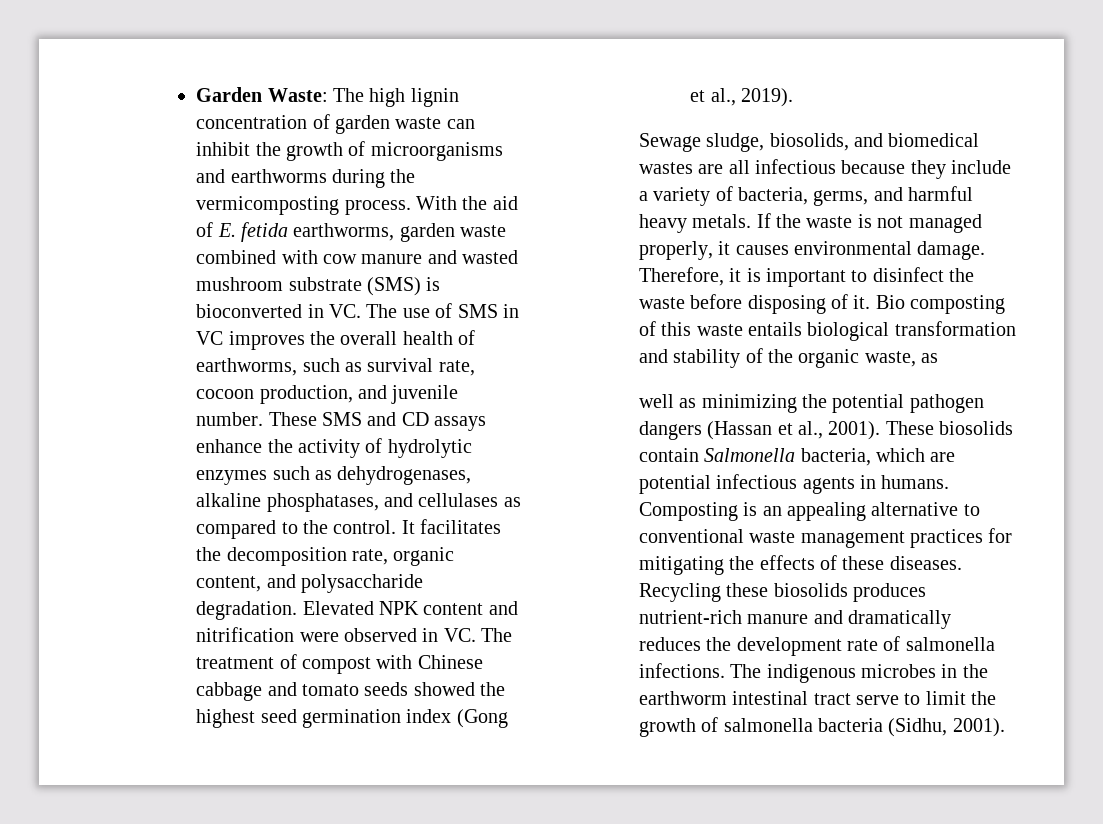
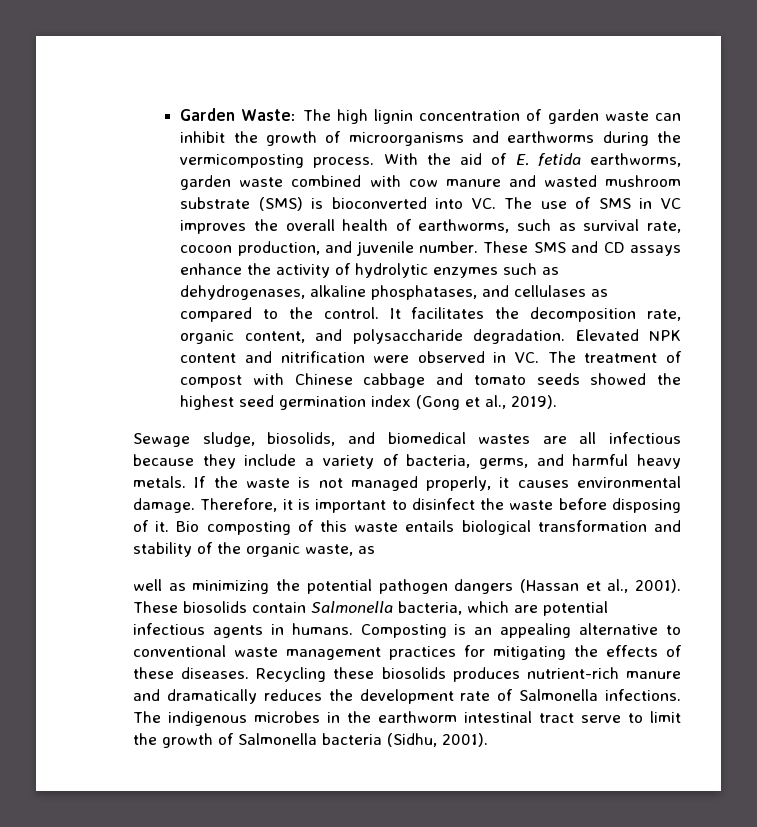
[307,304,324,318] in -> [435,198,464,209] into
[905,637,995,651] salmonella -> [519,689,599,701] Salmonella
[723,718,813,732] salmonella -> [238,733,318,745] Salmonella

